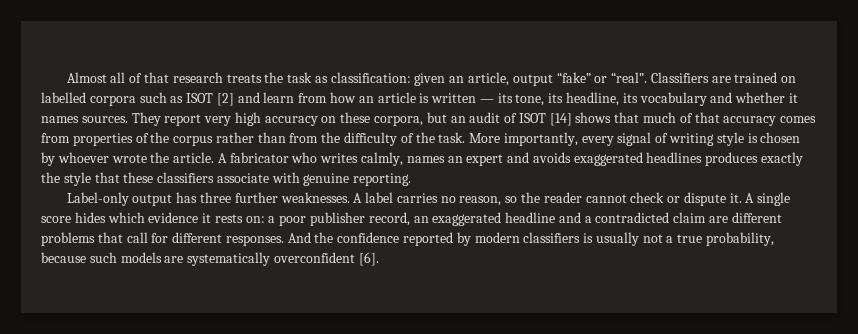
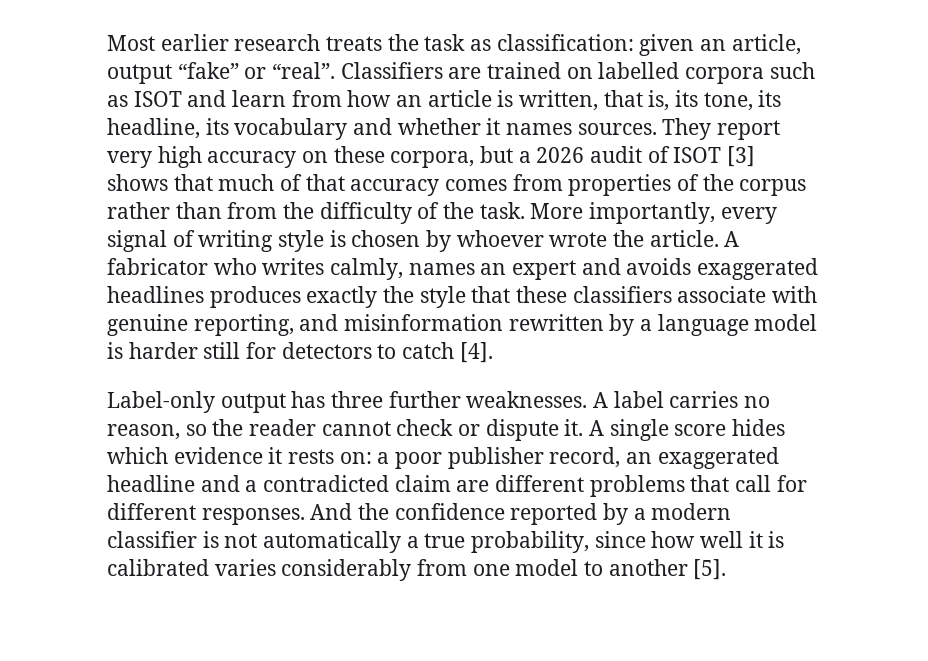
[66,72,169,83] Almost all of that -> [107,34,229,51] Most earlier
[216,93,234,106] [2] -> (182, 99) none
[431,93,494,103] written — -> [519,90,670,111] written, that is,
[450,116,466,123] an -> [518,147,585,163] a 2026
[549,113,572,126] [14] -> [727,146,756,167] [3]
[353,173,412,186] reporting. -> [193,314,818,336] [107,342,493,363] reporting, and misinformation rewritten by a language model is harder still for detectors to catch [4].
[474,232,775,246] [41,252,379,266] modern classifiers is usually not a true probability, because such models are systematically overconfident [6]. -> [633,503,732,520] [107,531,785,553] [107,559,727,581] a modern classifier is not automatically a true probability, since how well it is calibrated varies considerably from one model to another [5].

